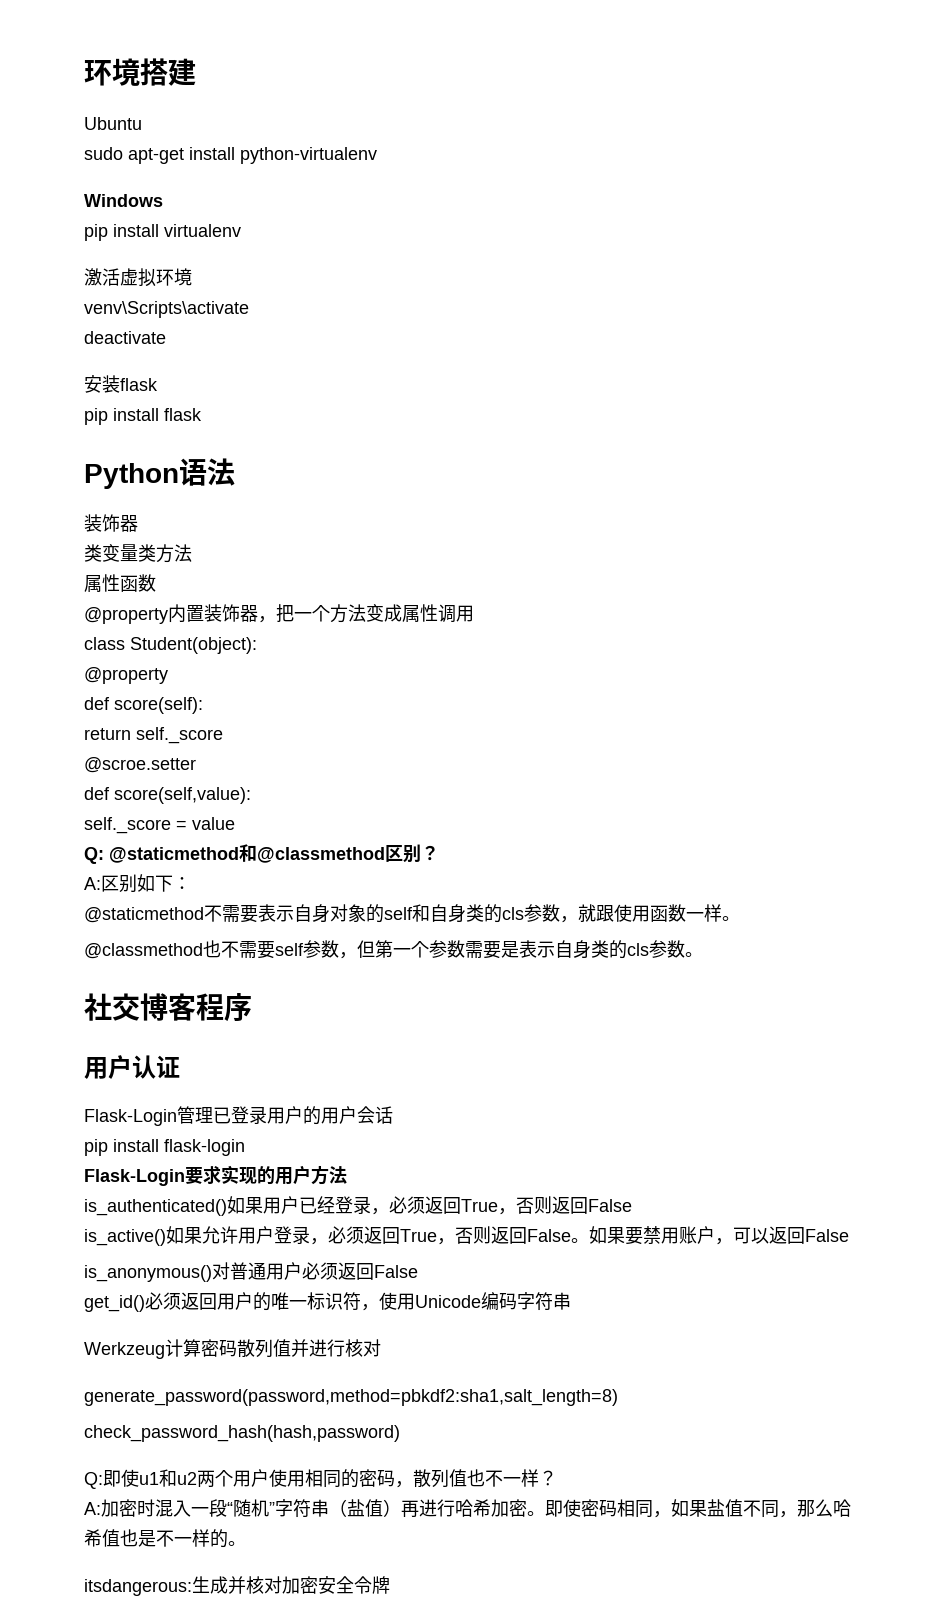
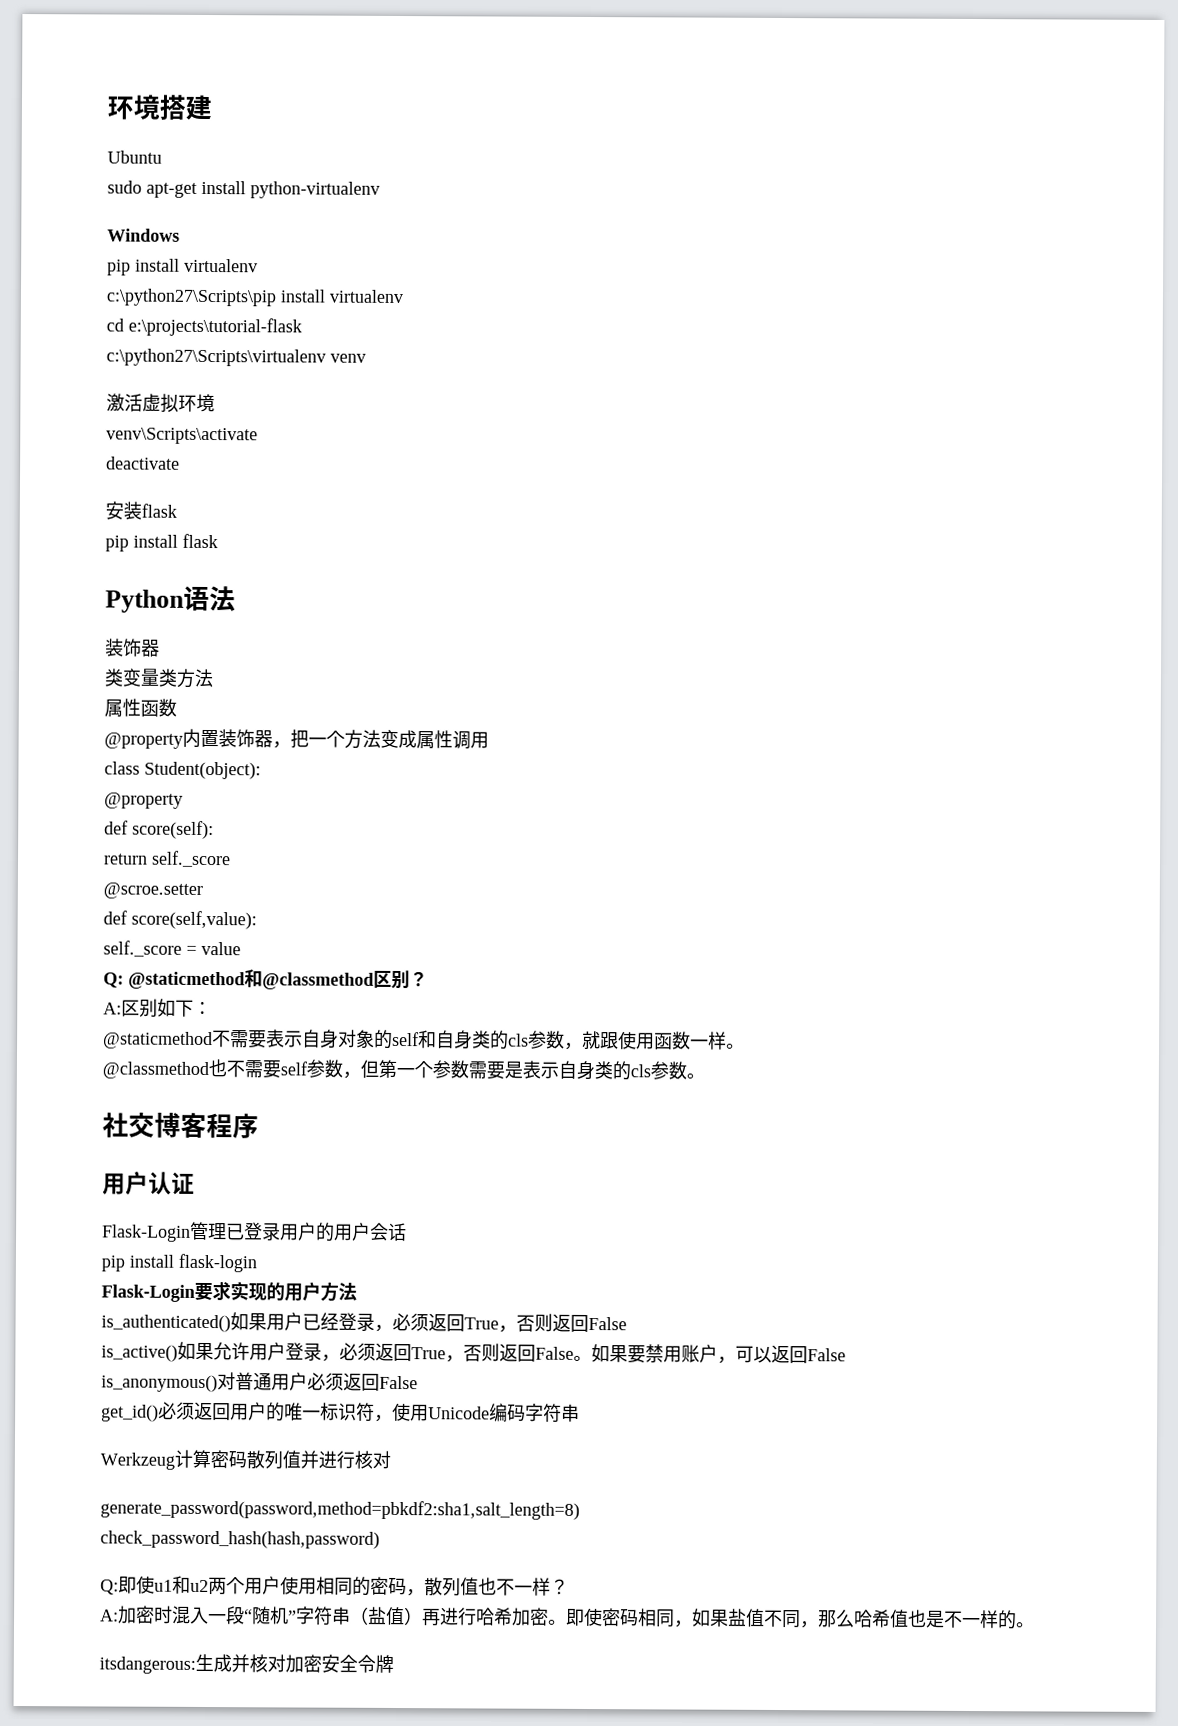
(241, 230) none -> [106,288,403,307] [106,317,302,337] [106,348,366,367] // c:\python27\Scripts\pip install virtualenv // cd e:\projects\tutorial-flask // c:\python27\Scripts\virtualenv venv

